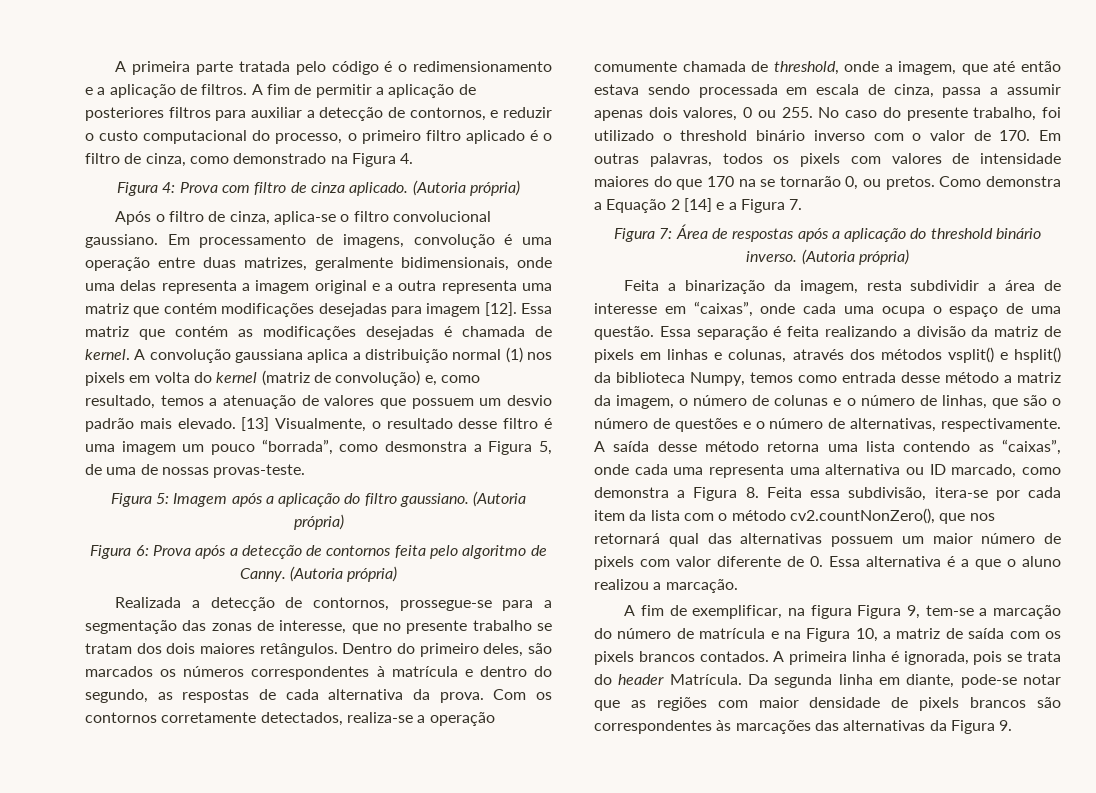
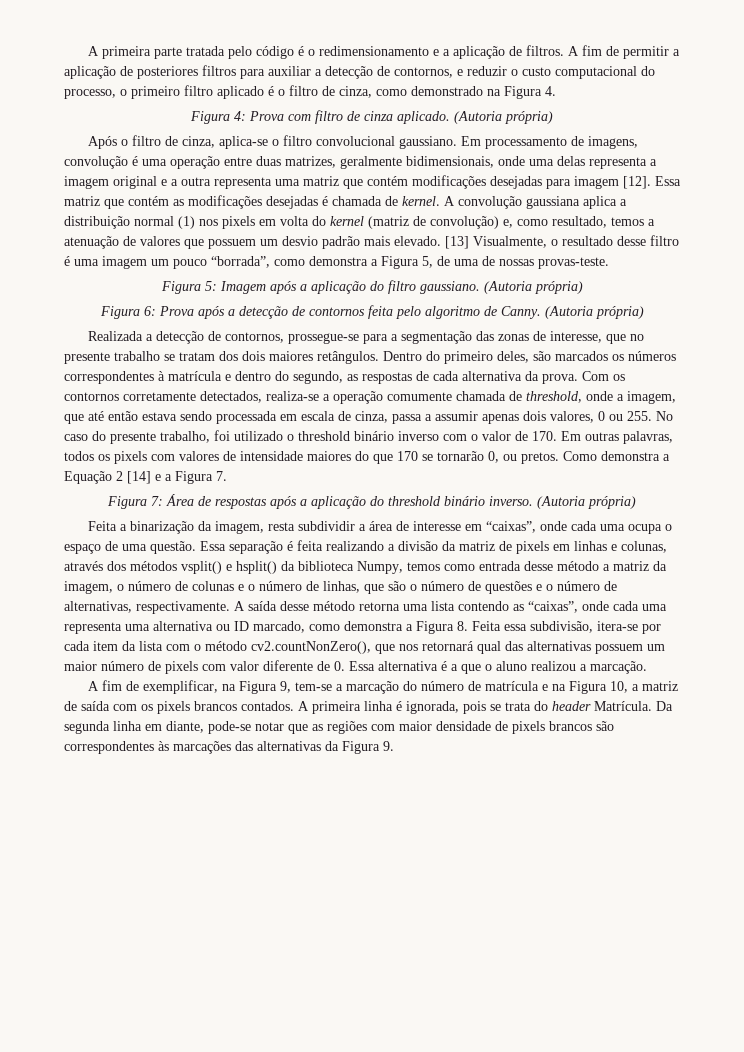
[385,441,467,452] desmonstra -> [309,256,368,266] demonstra
[738,179,756,187] na -> (418, 456) none
[810,605,852,619] figura -> (236, 687) none

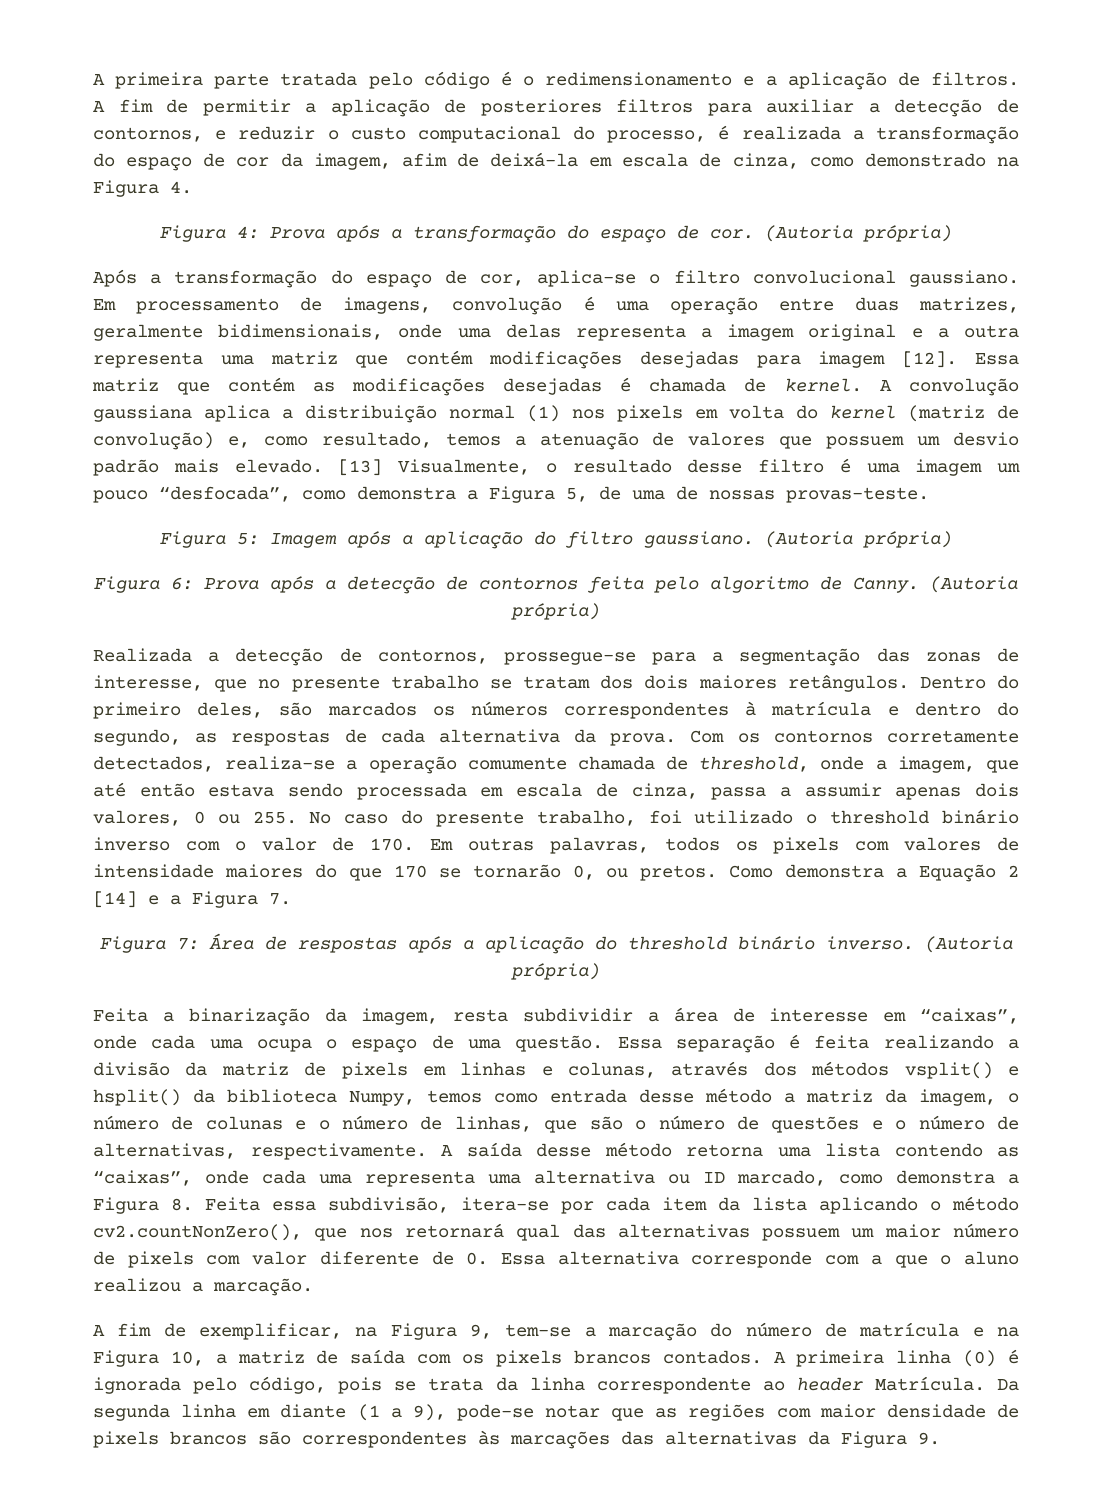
[120,85,318,99] o primeiro filtro aplicado é o filtro -> [718,125,1019,144] [93,152,689,171] é realizada a transformação do espaço de cor da imagem, afim de deixá-la em escala
[288,110,553,124] [87,135,215,149] com filtro de cinza aplicado. (Autoria própria) // Após o filtro de cinza, -> [336,225,952,243] [93,269,525,288] após a transformação do espaço de cor. (Autoria própria) // Após a transformação do espaço de cor,
[211,256,270,268] “borrada”, -> [159,486,291,502] “desfocada”,
[166,644,190,651] com -> [819,1197,918,1214] aplicando
[441,661,447,671] é -> [691,1251,860,1268] corresponde com
[396,701,548,714] é ignorada, pois se trata do -> [963,1349,1020,1367] [93,1376,785,1394] (0) é ignorada pelo código, pois se trata da linha correspondente ao
[166,721,204,733] diante, -> [280,1404,446,1421] diante (1 a 9),

